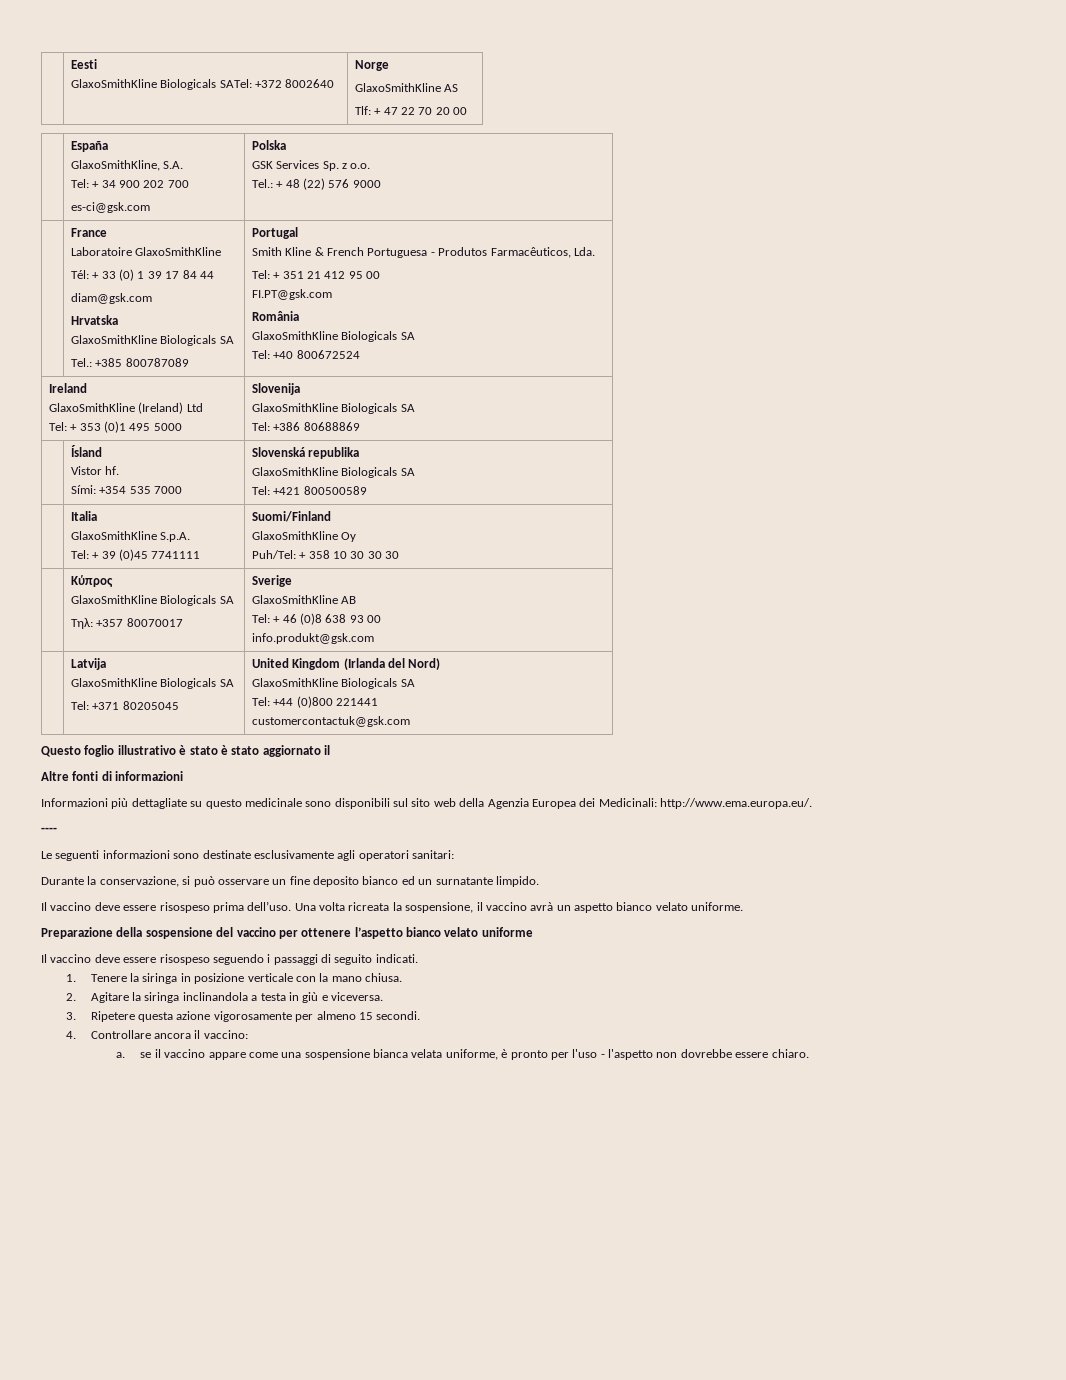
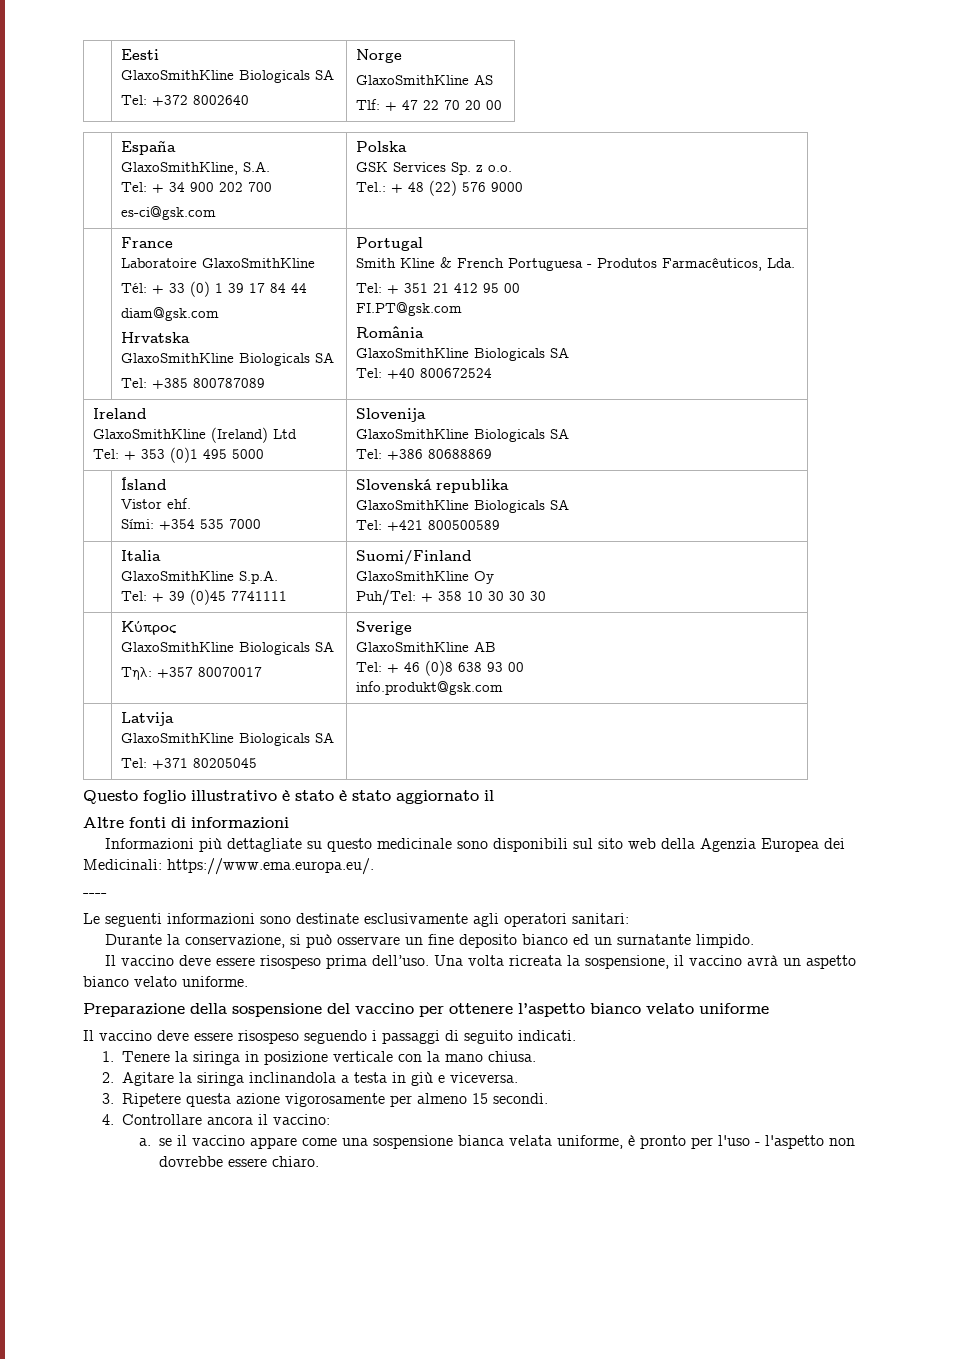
[219,79,252,88] SATel: -> [315,69,335,80] [121,95,148,105] SA // Tel:
[70,358,92,367] Tel.: -> [121,378,148,388] Tel:
[105,466,120,475] hf. -> [167,498,192,509] ehf.
[251,658,441,670] [251,678,415,689] [251,696,379,708] [251,716,410,727] United Kingdom (Irlanda del Nord) // GlaxoSmithKline Biologicals SA // Tel: +44 (0)800 221441 // customercontactuk@gsk.com -> (258, 763) none
[660,798,812,809] http://www.ema.europa.eu/. -> [167,858,374,875] https://www.ema.europa.eu/.

